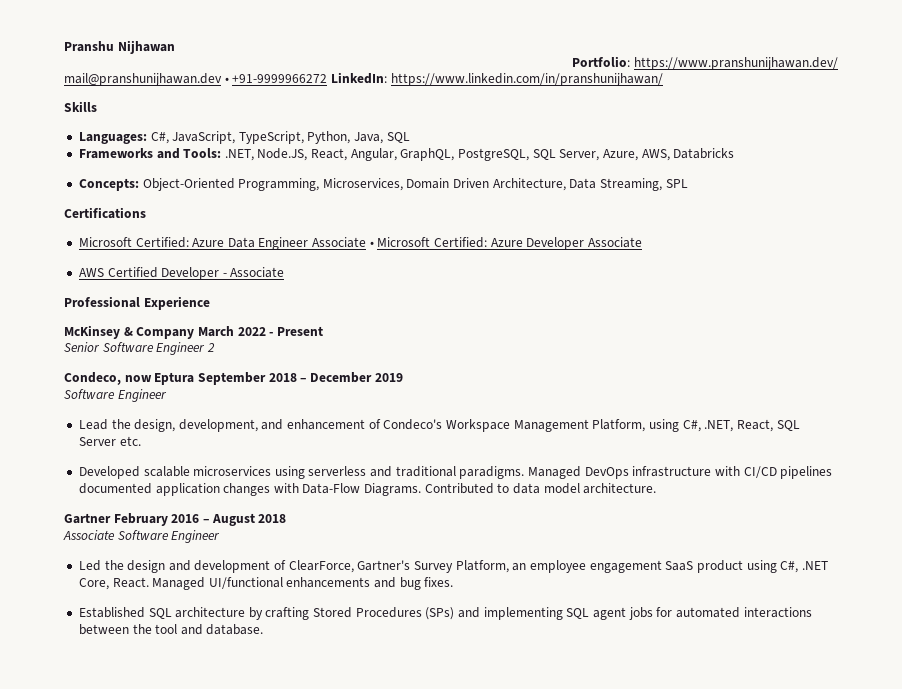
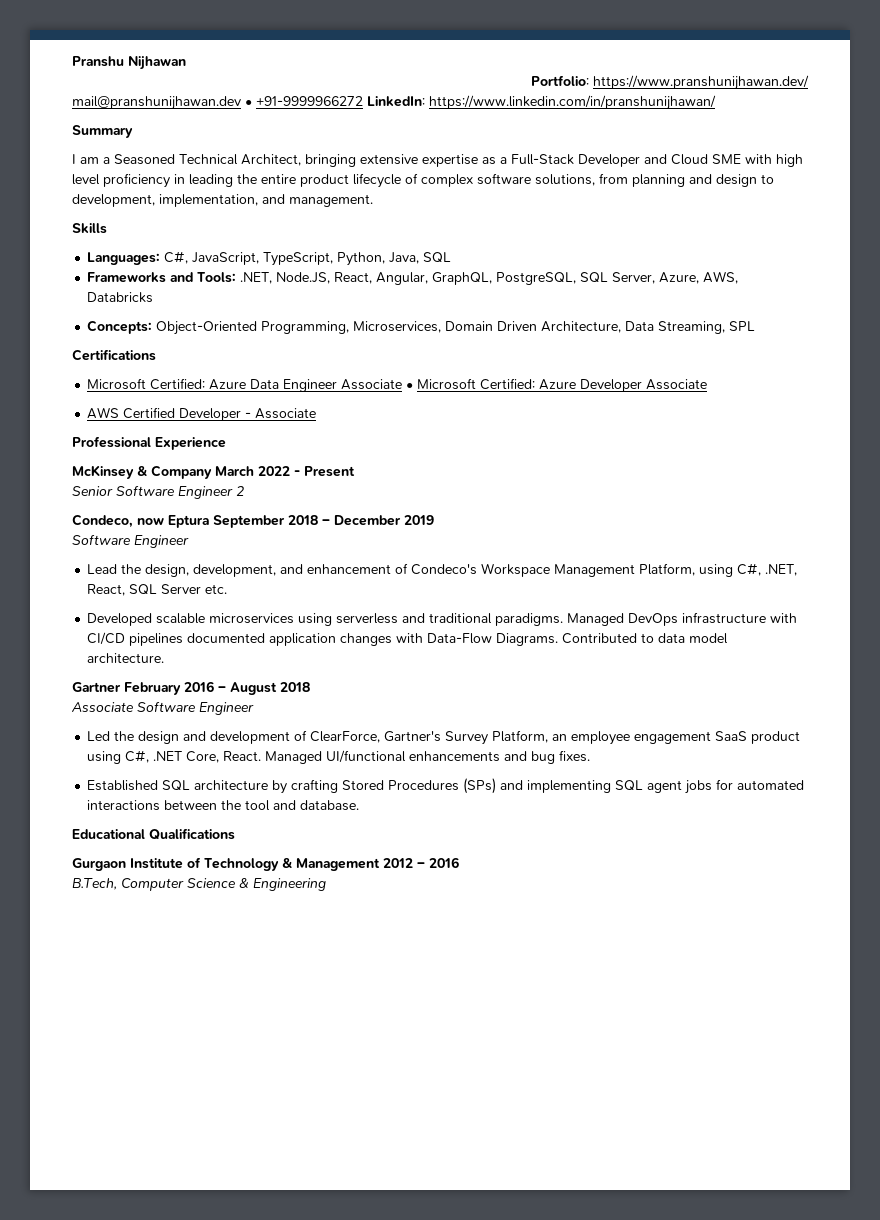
(663, 79) none -> [72,125,133,138] [72,154,803,167] [72,173,774,188] [72,194,373,207] // Summary // I am a Seasoned Technical Architect, bringing extensive expertise as a Full-Stack Developer and Cloud SME with high level proficiency in leading the entire product lifecycle of complex software solutions, from planning and design to development, implementation, and management.
(264, 629) none -> [72,828,235,840] [72,857,459,871] [72,878,326,891] // Educational Qualifications // Gurgaon Institute of Technology & Management 2012 – 2016 // B.Tech, Computer Science & Engineering

